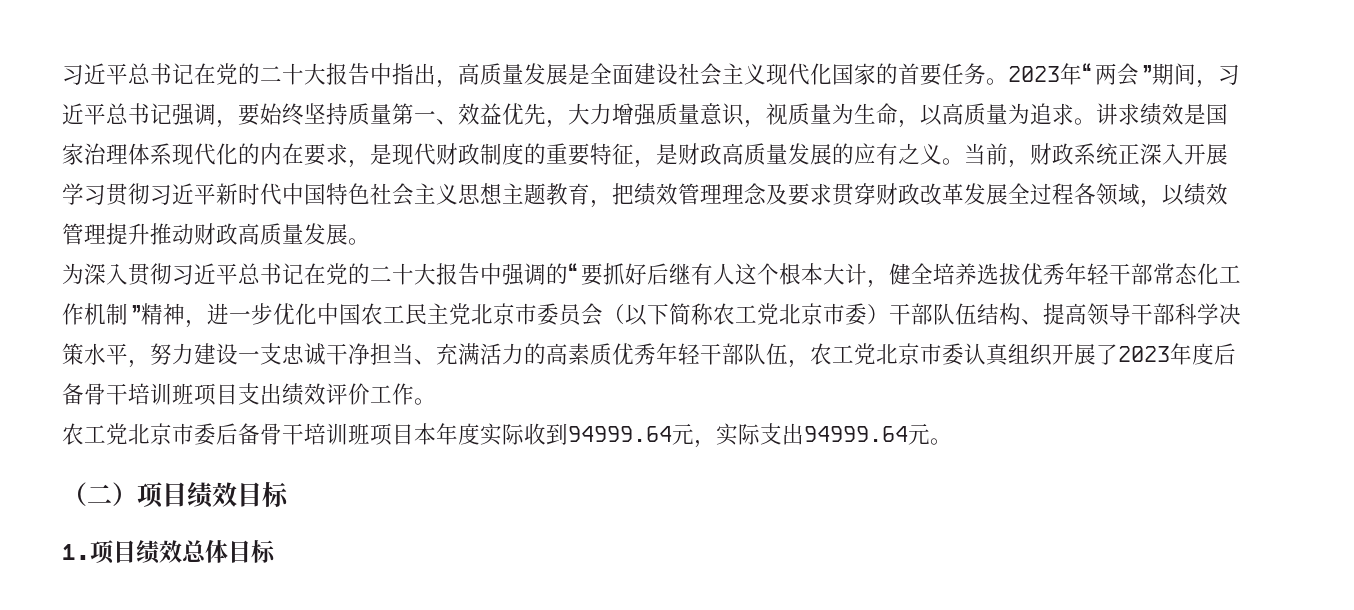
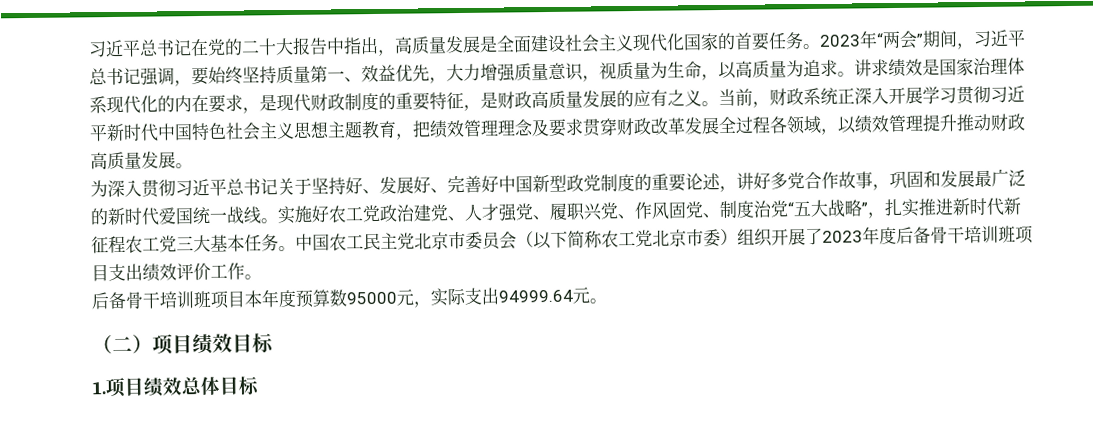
[304,263,1241,288] [62,303,317,328] 在党的二十大报告中强调的“要抓好后继有人这个根本大计，健全培养选拔优秀年轻干部常态化工作机制”精神，进一步优化 -> [277,168,1026,196] [90,197,1021,226] [91,234,296,254] 关于坚持好、发展好、完善好中国新型政党制度的重要论述，讲好多党合作故事，巩固和发展最广泛的新时代爱国统一战线。实施好农工党政治建党、人才强党、履职兴党、作风固党、制度治党“五大战略”，扎实推进新时代新征程农工党三大基本任务。
[889,303,1241,326] [62,343,1008,368] 干部队伍结构、提高领导干部科学决策水平，努力建设一支忠诚干净担当、充满活力的高素质优秀年轻干部队伍，农工党北京市委认真 -> (738, 237) none
[62,423,216,446] 农工党北京市委 -> (262, 277) none
[480,423,672,446] 实际收到94999.64 -> [295,289,397,308] 预算数95000

